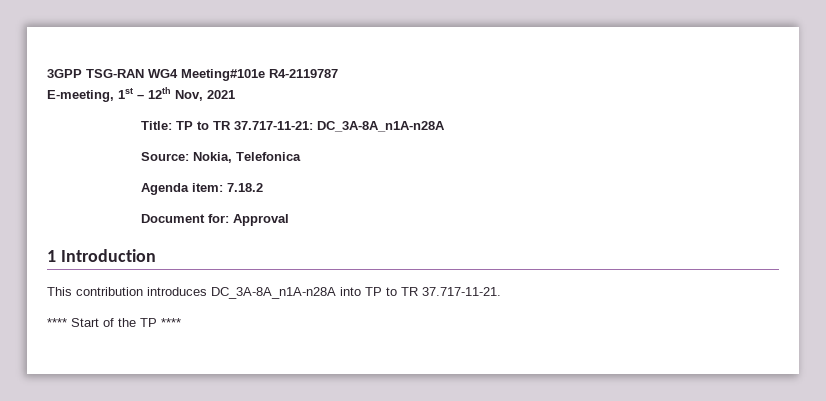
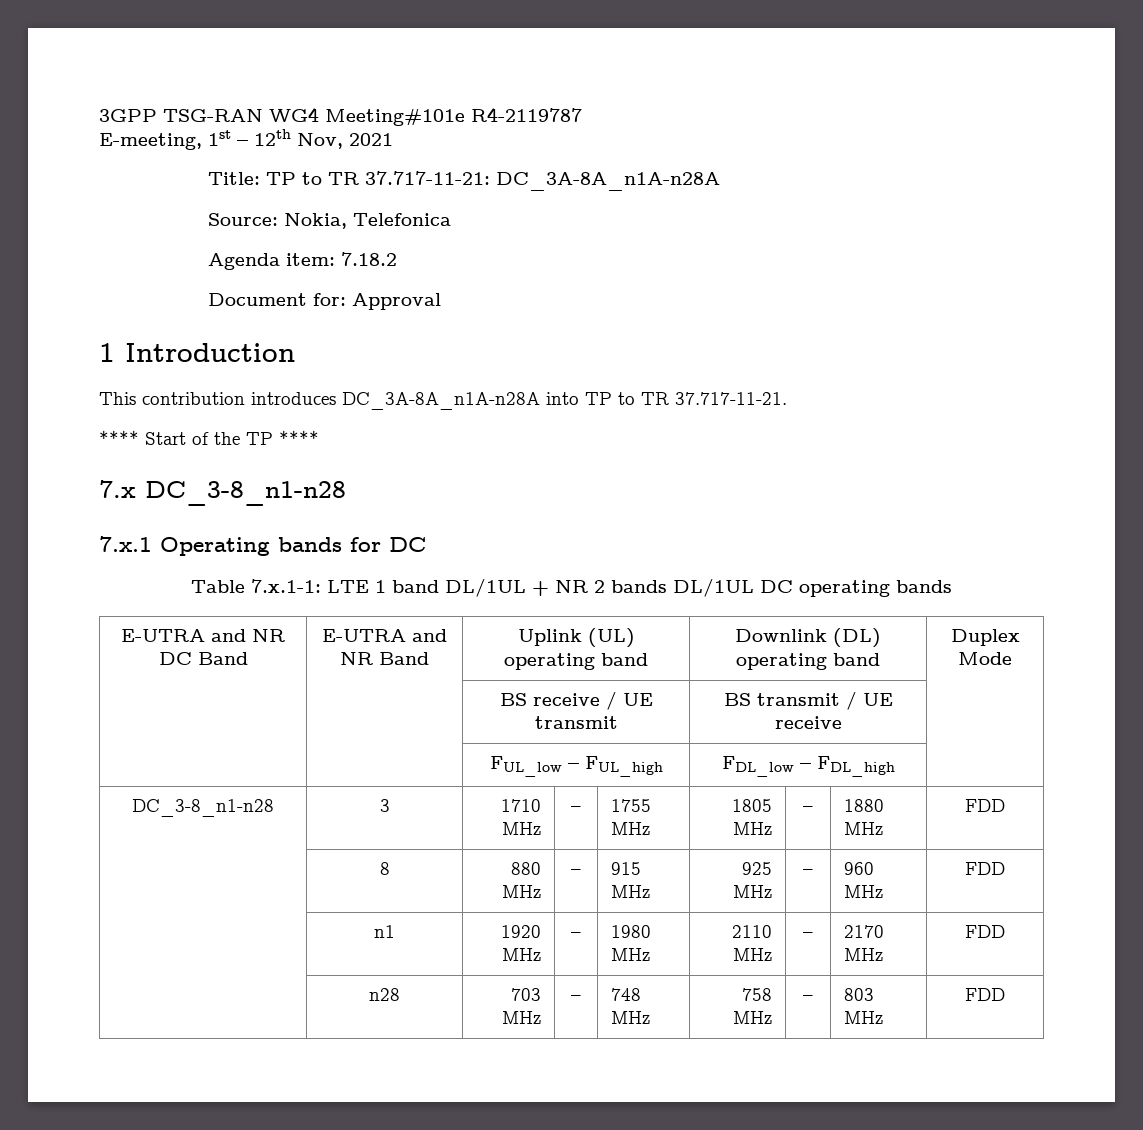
(181, 322) none -> [99,480,346,506] [99,536,426,556] [191,578,952,597] [121,629,285,642] [158,652,248,665] [322,629,447,642] [340,652,429,665] [517,628,635,648] [504,653,648,670] [735,628,881,648] [736,653,880,670] [950,629,1020,646] [958,652,1012,665] [499,691,653,710] [534,716,618,729] [723,691,893,710] [774,716,842,729] [489,756,663,777] [721,756,895,777] [132,799,274,817] [379,799,390,812] [500,799,541,812] [501,822,541,835] [571,806,581,812] [611,799,652,812] [611,822,651,835] [731,799,772,812] [732,822,772,835] [803,806,813,812] [844,799,885,812] [844,822,884,835] [965,799,1005,812] [379,862,390,875] [510,862,541,875] [501,885,541,898] [571,869,581,875] [611,862,642,875] [611,885,651,898] [741,862,772,875] [732,885,772,898] [803,869,813,875] [844,862,875,875] [844,885,884,898] [965,862,1005,875] [374,925,395,938] [500,925,541,938] [501,948,541,961] [571,932,581,938] [611,925,652,938] [611,948,651,961] [731,925,772,938] [732,948,772,961] [803,932,813,938] [844,925,885,938] [844,948,884,961] [965,925,1005,938] [369,988,400,1001] [510,988,541,1001] [501,1011,541,1024] [571,995,581,1001] [611,988,642,1001] [611,1011,651,1024] [741,988,772,1001] [732,1011,772,1024] [803,995,813,1001] [844,988,875,1001] [844,1011,884,1024] [965,988,1005,1001] // 7.x DC_3-8_n1-n28 // 7.x.1 Operating bands for DC // Table 7.x.1-1: LTE 1 band DL/1UL + NR 2 bands DL/1UL DC operating bands // E-UTRA and NR DC Band | E-UTRA and NR Band | Uplink (UL) operating band | Downlink (DL) operating band | Duplex Mode // | | BS receive / UE transmit | BS transmit / UE receive | // | | FUL_low – FUL_high | FDL_low – FDL_high | // DC_3-8_n1-n28 | 3 | 1710 MHz | – | 1755 MHz | 1805 MHz | – | 1880 MHz | FDD // | 8 | 880 MHz | – | 915 MHz | 925 MHz | – | 960 MHz | FDD // | n1 | 1920 MHz | – | 1980 MHz | 2110 MHz | – | 2170 MHz | FDD // | n28 | 703 MHz | – | 748 MHz | 758 MHz | – | 803 MHz | FDD

